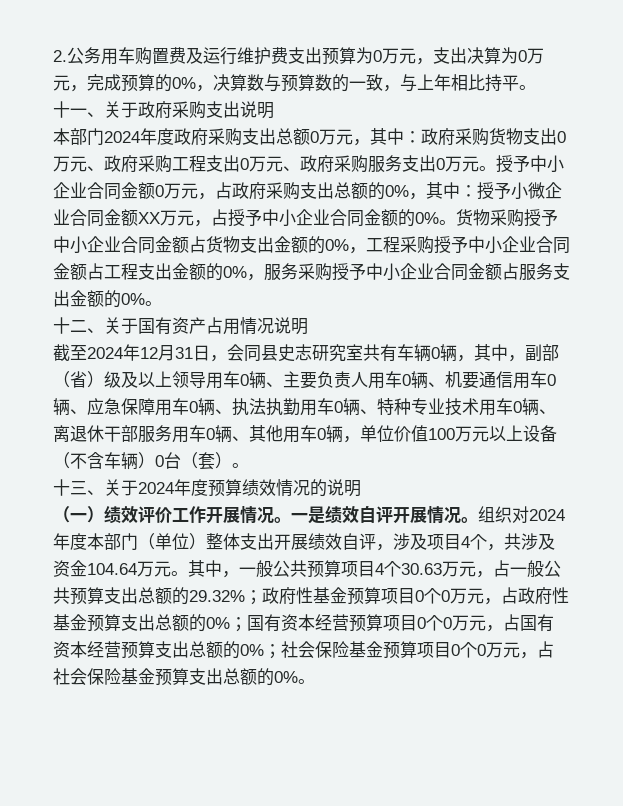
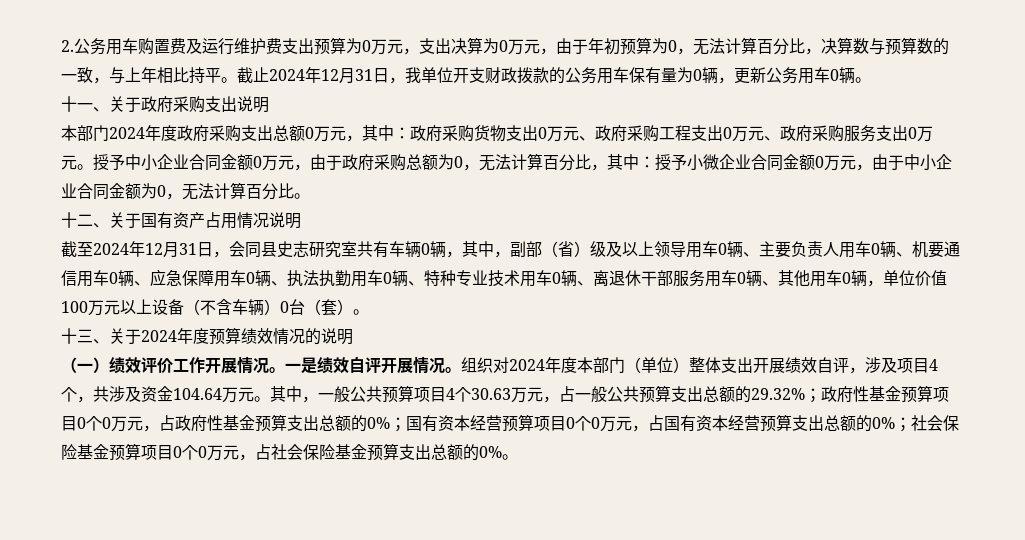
[87,74,196,92] 完成预算的0% -> [556,37,805,55] 由于年初预算为0，无法计算百分比
(536, 87) none -> [237,67,871,84] 截止2024年12月31日，我单位开支财政拨款的公务用车保有量为0辆，更新公务用车0辆。
[215,182,409,200] 占政府采购支出总额的0% -> [310,153,591,171] 由于政府采购总额为0，无法计算百分比
[138,209,558,227] [53,236,570,254] [53,263,570,281] [53,290,145,308] XX万元，占授予中小企业合同金额的0%。货物采购授予中小企业合同金额占货物支出金额的0%，工程采购授予中小企业合同金额占工程支出金额的0%，服务采购授予中小企业合同金额占服务支出金额的0% -> [815,154,952,171] [61,182,294,200] 0万元，由于中小企业合同金额为0，无法计算百分比

